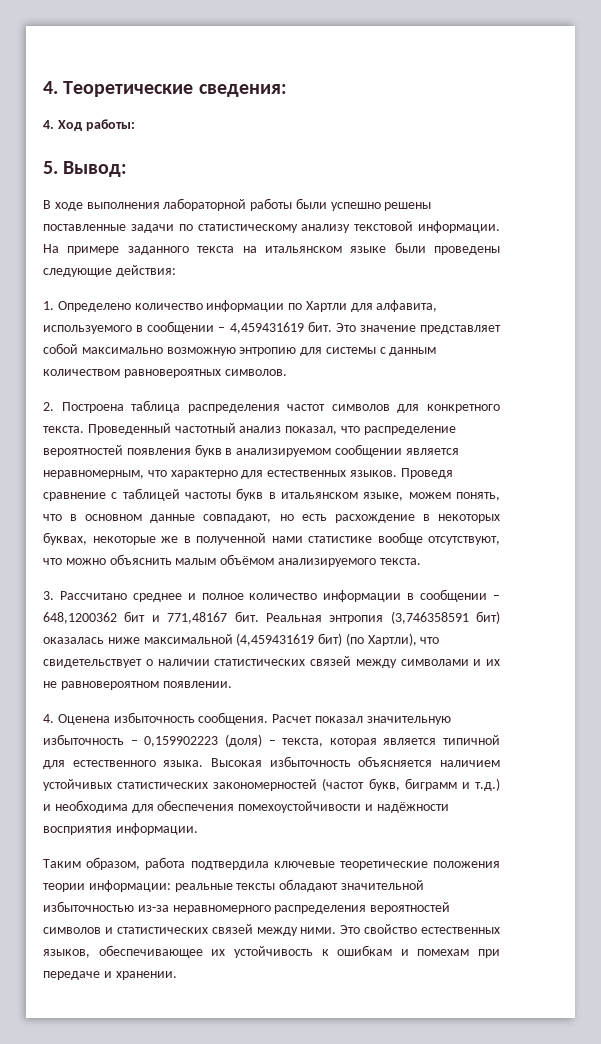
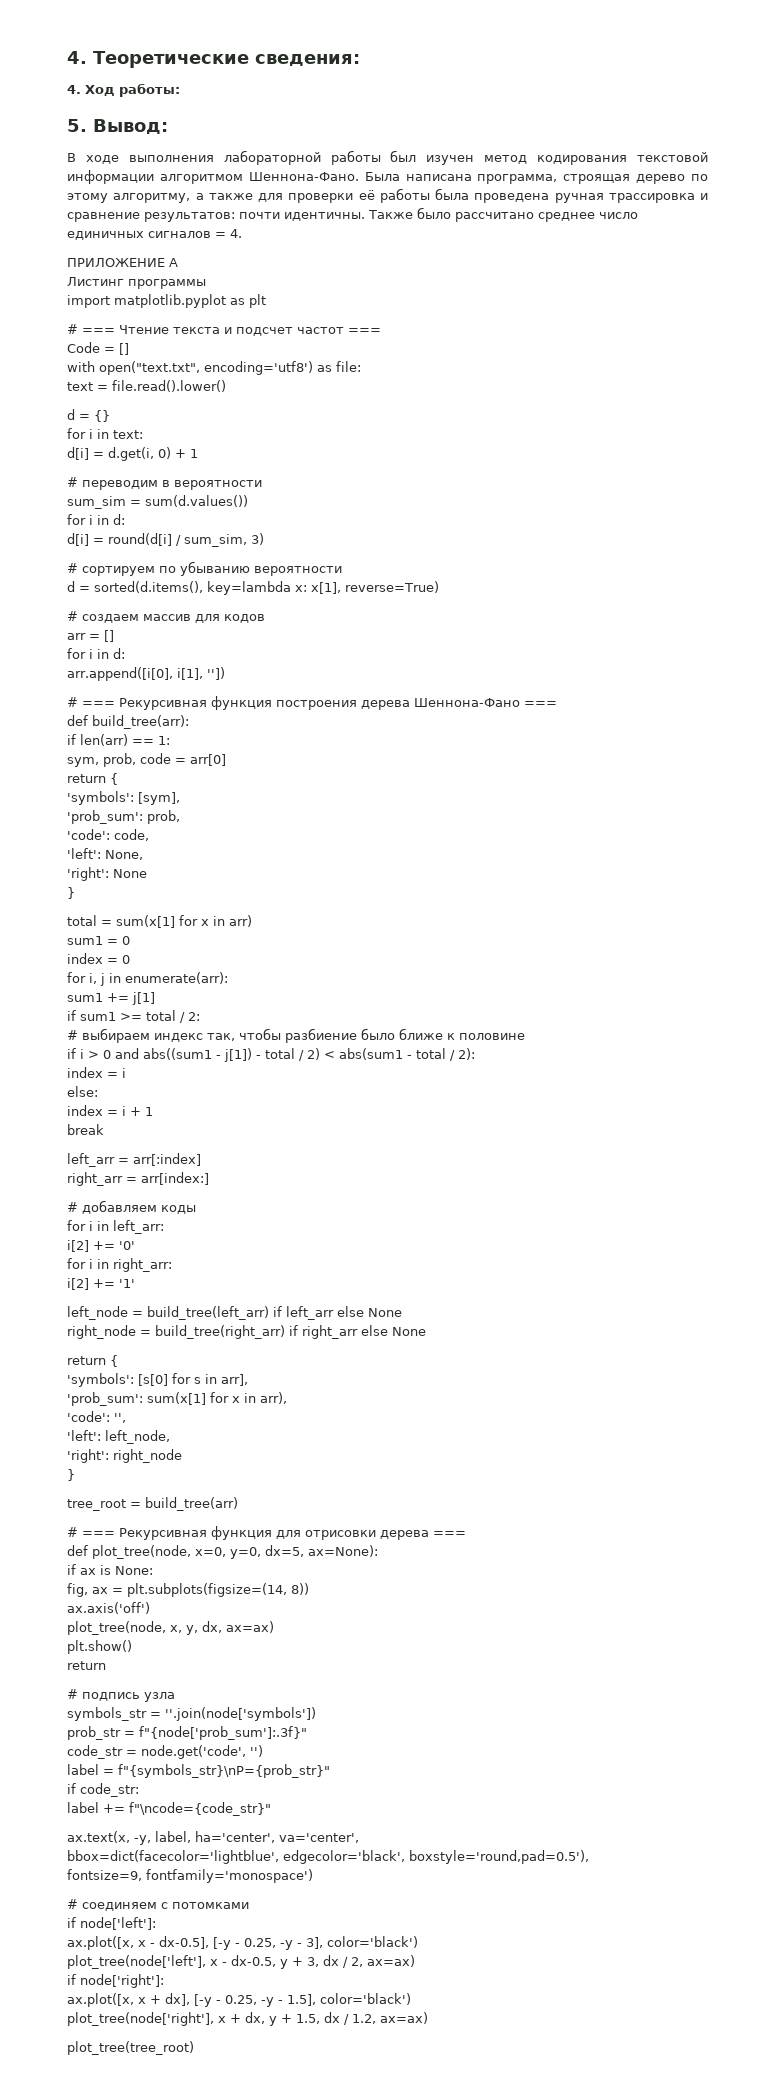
[295,198,432,211] [43,221,500,233] [43,242,500,255] [43,265,176,277] [43,300,438,312] [43,321,501,334] [43,343,437,356] [43,369,287,378] [43,400,500,413] [43,423,456,435] [43,444,459,457] [43,468,453,479] [43,488,500,501] [43,514,500,523] [43,532,500,545] [43,554,421,567] [43,589,501,602] [43,611,500,624] [43,633,440,646] [43,656,500,668] [43,681,232,690] [43,712,451,725] [43,734,500,747] [43,756,500,769] [43,778,500,791] [43,800,449,813] [43,823,198,835] [43,857,500,870] [43,879,424,892] [43,901,451,914] [43,924,500,936] [43,945,500,958] [43,971,177,980] были успешно решены поставленные задачи по статистическому анализу текстовой информации. На примере заданного текста на итальянском языке были проведены следующие действия: // 1. Определено количество информации по Хартли для алфавита, используемого в сообщении – 4,459431619 бит. Это значение представляет собой максимально возможную энтропию для системы с данным количеством равновероятных символов. // 2. Построена таблица распределения частот символов для конкретного текста. Проведенный частотный анализ показал, что распределение вероятностей появления букв в анализируемом сообщении является неравномерным, что характерно для естественных языков. Проведя сравнение с таблицей частоты букв в итальянском языке, можем понять, что в основном данные совпадают, но есть расхождение в некоторых буквах, некоторые же в полученной нами статистике вообще отсутствуют, что можно объяснить малым объёмом анализируемого текста. // 3. Рассчитано среднее и полное количество информации в сообщении – 648,1200362 бит и 771,48167 бит. Реальная энтропия (3,746358591 бит) оказалась ниже максимальной (4,459431619 бит) (по Хартли), что свидетельствует о наличии статистических связей между символами и их не равновероятном появлении. // 4. Оценена избыточность сообщения. Расчет показал значительную избыточность – 0,159902223 (доля) – текста, которая является типичной для естественного языка. Высокая избыточность объясняется наличием устойчивых статистических закономерностей (частот букв, биграмм и т.д.) и необходима для обеспечения помехоустойчивости и надёжности восприятия информации. // Таким образом, работа подтвердила ключевые теоретические положения теории информации: реальные тексты обладают значительной избыточностью из-за неравномерного распределения вероятностей символов и статистических связей между ними. Это свойство естественных языков, обеспечивающее их устойчивость к ошибкам и помехам при передаче и хранении. -> [390,150,709,165] [67,170,708,184] [67,188,708,203] [67,207,638,222] [67,229,242,240] [67,258,178,267] [67,277,206,289] [67,294,266,308] [67,324,381,336] [67,342,129,355] [67,361,361,375] [67,380,226,392] [67,409,110,422] [67,428,143,439] [67,447,198,461] [67,477,262,490] [67,495,248,509] [67,514,125,525] [67,533,264,547] [67,561,342,576] [67,581,439,595] [67,611,265,623] [67,630,114,642] [67,648,125,659] [67,667,225,681] [67,696,557,710] [67,715,189,729] [67,734,170,746] [67,753,226,767] [67,773,118,785] [67,791,180,805] [67,810,180,824] [67,829,149,841] [67,848,143,860] [67,867,147,881] [67,887,75,899] [67,915,252,928] [67,936,130,945] [67,953,130,964] [67,972,228,986] [67,992,155,1005] [67,1010,200,1023] [67,1028,525,1043] [67,1048,475,1062] [67,1067,126,1078] [67,1086,98,1097] [67,1105,153,1116] [67,1124,104,1135] [67,1153,201,1167] [67,1172,209,1186] [67,1200,196,1214] [67,1220,164,1234] [67,1240,135,1252] [67,1258,172,1272] [67,1278,135,1290] [67,1306,402,1320] [67,1325,426,1339] [67,1355,118,1367] [67,1373,248,1387] [67,1392,287,1406] [67,1411,126,1423] [67,1430,170,1444] [67,1449,182,1463] [67,1469,75,1481] [67,1497,238,1511] [67,1526,466,1540] [67,1545,378,1559] [67,1564,153,1575] [67,1583,309,1597] [67,1602,150,1614] [67,1621,274,1635] [67,1640,132,1654] [67,1661,106,1670] [67,1689,175,1702] [67,1707,316,1721] [67,1726,307,1740] [67,1745,263,1759] [67,1764,330,1778] [67,1783,139,1797] [67,1802,271,1816] [67,1831,359,1845] [67,1850,589,1864] [67,1869,313,1883] [67,1899,249,1911] [67,1917,156,1930] [67,1936,418,1950] [67,1955,415,1969] [67,1974,164,1988] [67,1993,411,2007] [67,2012,428,2026] [67,2041,194,2055] был изучен метод кодирования текстовой информации алгоритмом Шеннона-Фано. Была написана программа, строящая дерево по этому алгоритму, а также для проверки её работы была проведена ручная трассировка и сравнение результатов: почти идентичны. Также было рассчитано среднее число единичных сигналов = 4. // ПРИЛОЖЕНИЕ А // Листинг программы // import matplotlib.pyplot as plt // # === Чтение текста и подсчет частот === // Code = [] // with open("text.txt", encoding='utf8') as file: // text = file.read().lower() // d = {} // for i in text: // d[i] = d.get(i, 0) + 1 // # переводим в вероятности // sum_sim = sum(d.values()) // for i in d: // d[i] = round(d[i] / sum_sim, 3) // # сортируем по убыванию вероятности // d = sorted(d.items(), key=lambda x: x[1], reverse=True) // # создаем массив для кодов // arr = [] // for i in d: // arr.append([i[0], i[1], '']) // # === Рекурсивная функция построения дерева Шеннона-Фано === // def build_tree(arr): // if len(arr) == 1: // sym, prob, code = arr[0] // return { // 'symbols': [sym], // 'prob_sum': prob, // 'code': code, // 'left': None, // 'right': None // } // total = sum(x[1] for x in arr) // sum1 = 0 // index = 0 // for i, j in enumerate(arr): // sum1 += j[1] // if sum1 >= total / 2: // # выбираем индекс так, чтобы разбиение было ближе к половине // if i > 0 and abs((sum1 - j[1]) - total / 2) < abs(sum1 - total / 2): // index = i // else: // index = i + 1 // break // left_arr = arr[:index] // right_arr = arr[index:] // # добавляем коды // for i in left_arr: // i[2] += '0' // for i in right_arr: // i[2] += '1' // left_node = build_tree(left_arr) if left_arr else None // right_node = build_tree(right_arr) if right_arr else None // return { // 'symbols': [s[0] for s in arr], // 'prob_sum': sum(x[1] for x in arr), // 'code': '', // 'left': left_node, // 'right': right_node // } // tree_root = build_tree(arr) // # === Рекурсивная функция для отрисовки дерева === // def plot_tree(node, x=0, y=0, dx=5, ax=None): // if ax is None: // fig, ax = plt.subplots(figsize=(14, 8)) // ax.axis('off') // plot_tree(node, x, y, dx, ax=ax) // plt.show() // return // # подпись узла // symbols_str = ''.join(node['symbols']) // prob_str = f"{node['prob_sum']:.3f}" // code_str = node.get('code', '') // label = f"{symbols_str}\nP={prob_str}" // if code_str: // label += f"\ncode={code_str}" // ax.text(x, -y, label, ha='center', va='center', // bbox=dict(facecolor='lightblue', edgecolor='black', boxstyle='round,pad=0.5'), // fontsize=9, fontfamily='monospace') // # соединяем с потомками // if node['left']: // ax.plot([x, x - dx-0.5], [-y - 0.25, -y - 3], color='black') // plot_tree(node['left'], x - dx-0.5, y + 3, dx / 2, ax=ax) // if node['right']: // ax.plot([x, x + dx], [-y - 0.25, -y - 1.5], color='black') // plot_tree(node['right'], x + dx, y + 1.5, dx / 1.2, ax=ax) // plot_tree(tree_root)

